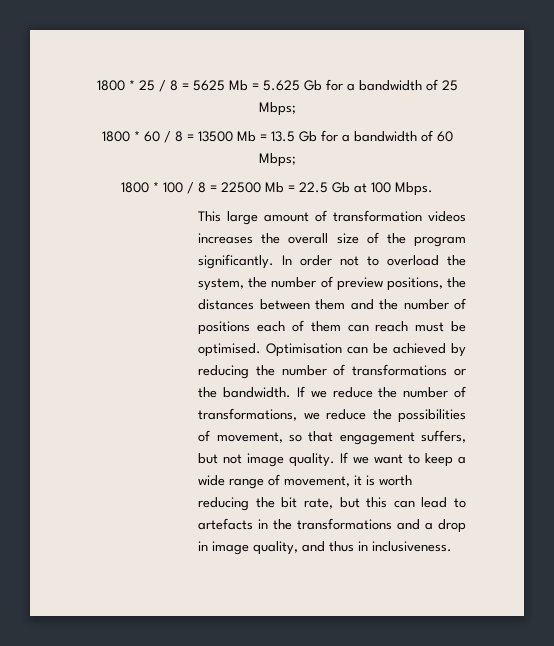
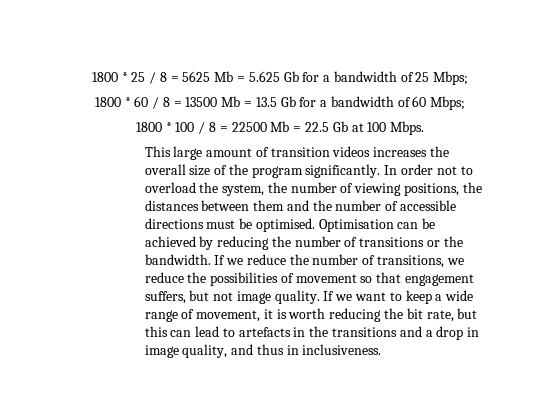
[333,210,423,222] transformation -> [270,147,330,157] transition
[336,277,383,291] preview -> [354,183,402,196] viewing
[198,320,409,335] positions each of them can reach -> [399,200,456,211] [144,218,204,229] accessible directions
[352,364,448,376] transformations -> [359,237,425,247] transitions
[198,408,298,421] transformations, -> [376,255,444,268] transitions,
[216,432,283,443] movement, -> [295,274,357,283] movement
[297,518,393,530] transformations -> [331,327,397,337] transitions

